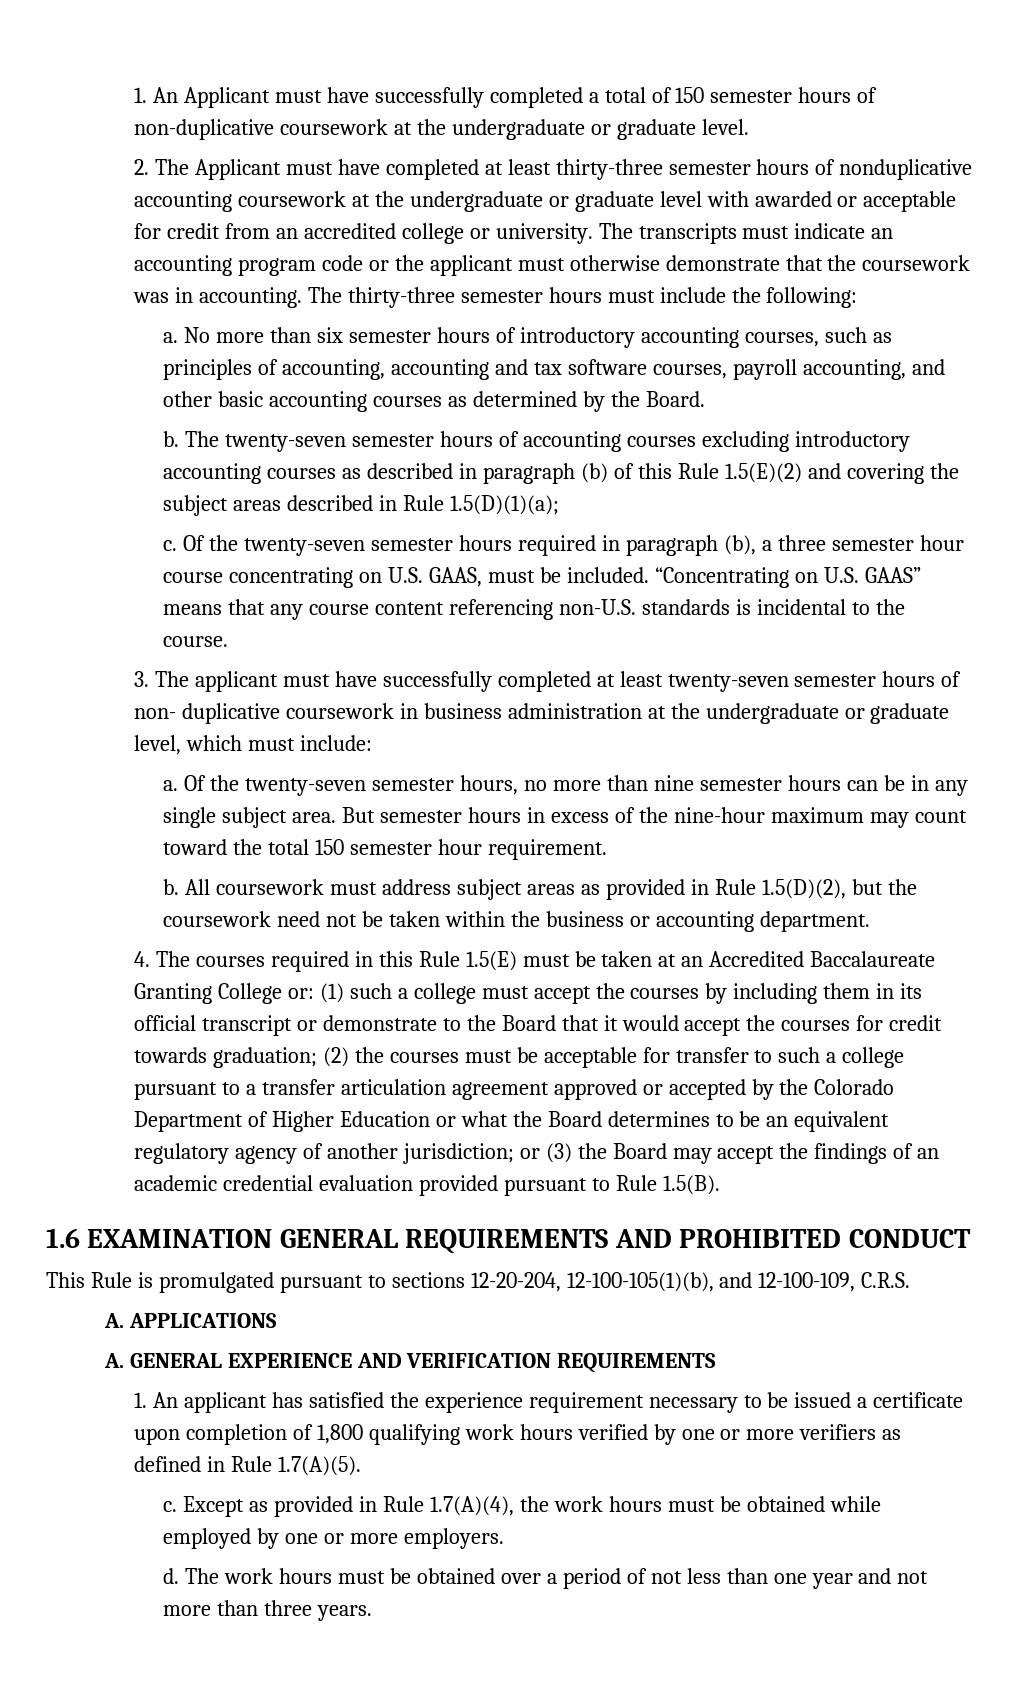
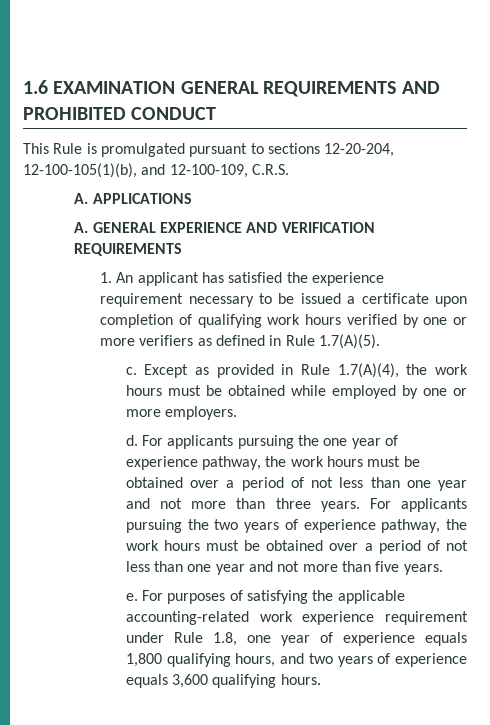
[134,87,878,108] [134,119,749,140] [134,159,973,180] [134,191,957,212] [134,223,894,244] [134,255,971,276] [133,287,858,308] [163,327,892,348] [163,359,945,380] [163,391,705,412] [163,431,910,452] [163,463,959,484] [163,495,560,516] [163,535,964,556] [163,567,921,588] [163,599,905,620] [163,636,229,647] [134,671,962,692] [134,703,950,724] [134,735,372,755] [163,775,968,796] [163,807,967,828] [163,839,608,860] [163,879,917,900] [163,911,870,932] [134,951,936,972] [134,983,923,1004] [134,1015,943,1036] [134,1047,905,1068] [134,1079,895,1100] [134,1111,890,1132] [134,1143,940,1164] [134,1175,720,1196] 1. An Applicant must have successfully completed a total of 150 semester hours of non-duplicative coursework at the undergraduate or graduate level. // 2. The Applicant must have completed at least thirty-three semester hours of nonduplicative accounting coursework at the undergraduate or graduate level with awarded or acceptable for credit from an accredited college or university. The transcripts must indicate an accounting program code or the applicant must otherwise demonstrate that the coursework was in accounting. The thirty-three semester hours must include the following: // a. No more than six semester hours of introductory accounting courses, such as principles of accounting, accounting and tax software courses, payroll accounting, and other basic accounting courses as determined by the Board. // b. The twenty-seven semester hours of accounting courses excluding introductory accounting courses as described in paragraph (b) of this Rule 1.5(E)(2) and covering the subject areas described in Rule 1.5(D)(1)(a); // c. Of the twenty-seven semester hours required in paragraph (b), a three semester hour course concentrating on U.S. GAAS, must be included. “Concentrating on U.S. GAAS” means that any course content referencing non-U.S. standards is incidental to the course. // 3. The applicant must have successfully completed at least twenty-seven semester hours of non- duplicative coursework in business administration at the undergraduate or graduate level, which must include: // a. Of the twenty-seven semester hours, no more than nine semester hours can be in any single subject area. But semester hours in excess of the nine-hour maximum may count toward the total 150 semester hour requirement. // b. All coursework must address subject areas as provided in Rule 1.5(D)(2), but the coursework need not be taken within the business or accounting department. // 4. The courses required in this Rule 1.5(E) must be taken at an Accredited Baccalaureate Granting College or: (1) such a college must accept the courses by including them in its official transcript or demonstrate to the Board that it would accept the courses for credit towards graduation; (2) the courses must be acceptable for transfer to such a college pursuant to a transfer articulation agreement approved or accepted by the Colorado Department of Higher Education or what the Board determines to be an equivalent regulatory agency of another jurisdiction; or (3) the Board may accept the findings of an academic credential evaluation provided pursuant to Rule 1.5(B). // -> (23, 87) none
[316,1424,363,1444] 1,800 -> (192, 319) none
[185,1568,220,1584] The -> [142,435,399,449] [125,456,287,470] For applicants pursuing the one year of experience pathway, the
(373, 1613) none -> [369,498,468,512] [125,519,467,533] [125,540,469,554] [125,561,443,575] [125,590,405,604] [125,611,468,625] [125,632,467,646] [125,653,467,667] [125,674,321,688] For applicants pursuing the two years of experience pathway, the work hours must be obtained over a period of not less than one year and not more than five years. // e. For purposes of satisfying the applicable accounting-related work experience requirement under Rule 1.8, one year of experience equals 1,800 qualifying hours, and two years of experience equals 3,600 qualifying hours.

